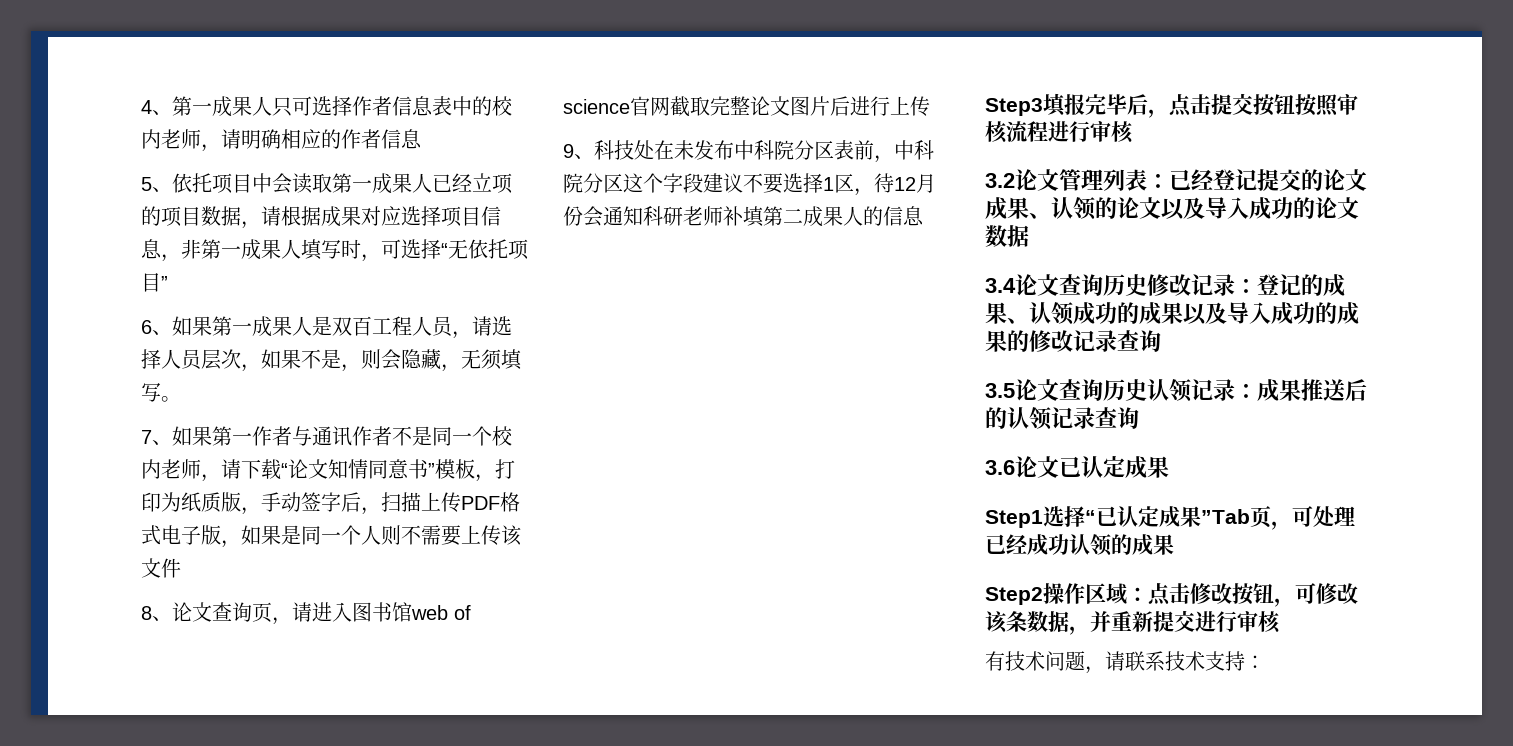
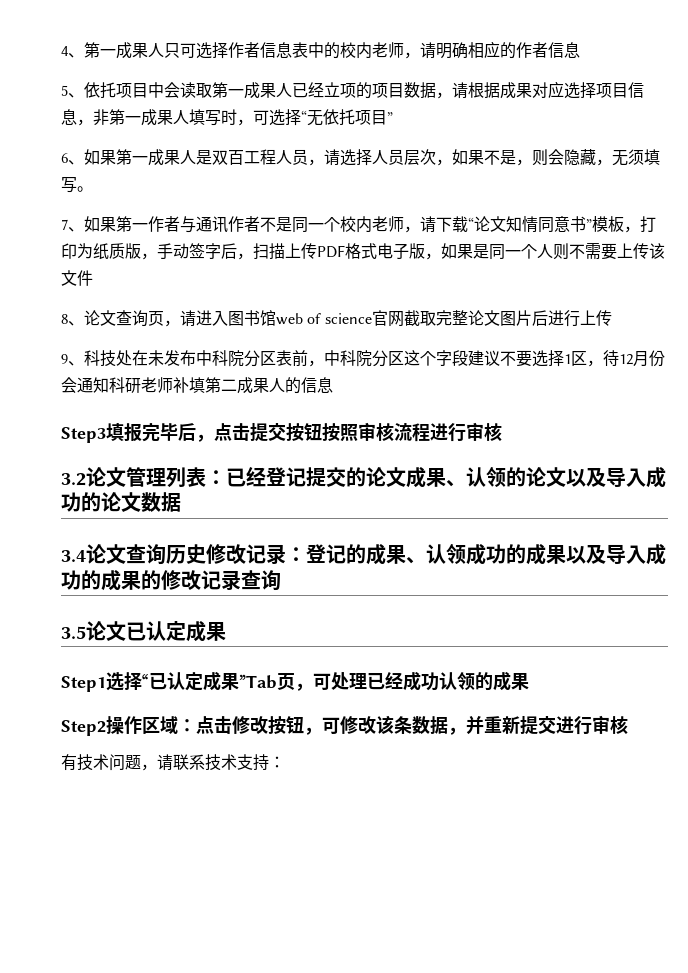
[1059,379,1367,402] [985,407,1139,430] [985,456,1059,478] 查询历史认领记录：成果推送后的认领记录查询 // 3.6论文 -> (126, 631) none

